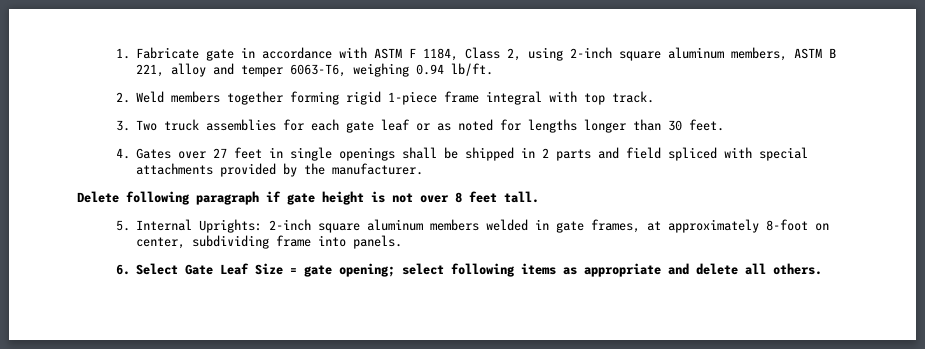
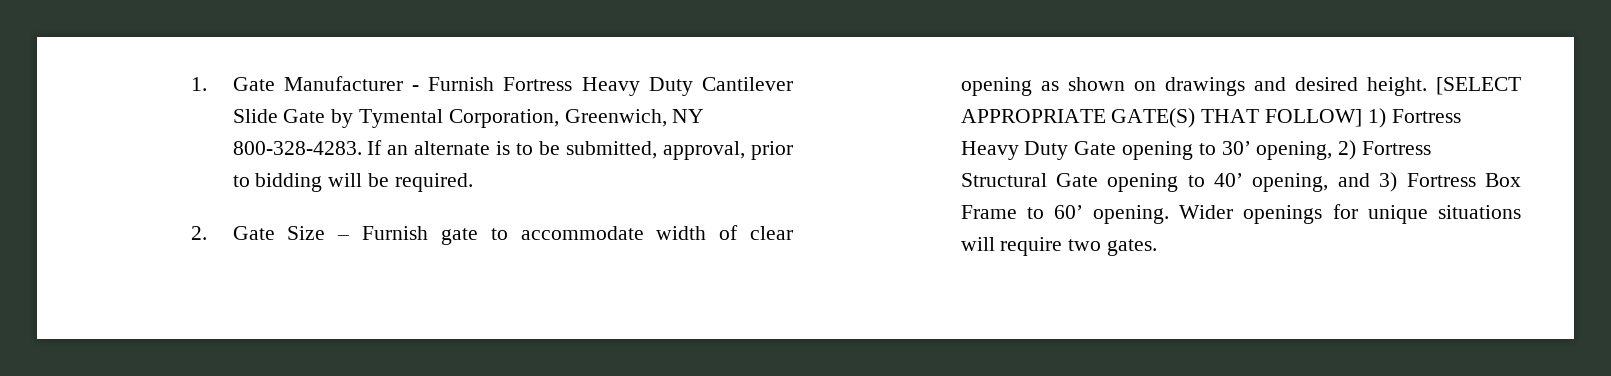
[136,47,837,61] [136,63,494,77] [115,91,655,105] [115,119,725,133] [115,147,809,161] [136,163,424,177] [77,191,539,205] [115,219,830,233] [136,235,403,249] [115,263,823,277] Fabricate gate in accordance with ASTM F 1184, Class 2, using 2-inch square aluminum members, ASTM B 221, alloy and temper 6063-T6, weighing 0.94 lb/ft. // 2. Weld members together forming rigid 1-piece frame integral with top track. // 3. Two truck assemblies for each gate leaf or as noted for lengths longer than 30 feet. // 4. Gates over 27 feet in single openings shall be shipped in 2 parts and field spliced with special attachments provided by the manufacturer. // Delete following paragraph if gate height is not over 8 feet tall. // 5. Internal Uprights: 2-inch square aluminum members welded in gate frames, at approximately 8-foot on center, subdividing frame into panels. // 6. Select Gate Leaf Size = gate opening; select following items as appropriate and delete all others. -> [232,76,793,96] [232,109,705,128] [232,140,793,160] [232,173,473,192] [191,225,793,245] [960,77,1521,96] [960,108,1461,128] [960,140,1431,160] [960,172,1521,192] [960,204,1521,224] [960,237,1157,256] Gate Manufacturer - Furnish Fortress Heavy Duty Cantilever Slide Gate by Tymental Corporation, Greenwich, NY 800-328-4283. If an alternate is to be submitted, approval, prior to bidding will be required. // 2. Gate Size – Furnish gate to accommodate width of clear opening as shown on drawings and desired height. [SELECT APPROPRIATE GATE(S) THAT FOLLOW] 1) Fortress Heavy Duty Gate opening to 30’ opening, 2) Fortress Structural Gate opening to 40’ opening, and 3) Fortress Box Frame to 60’ opening. Wider openings for unique situations will require two gates.

